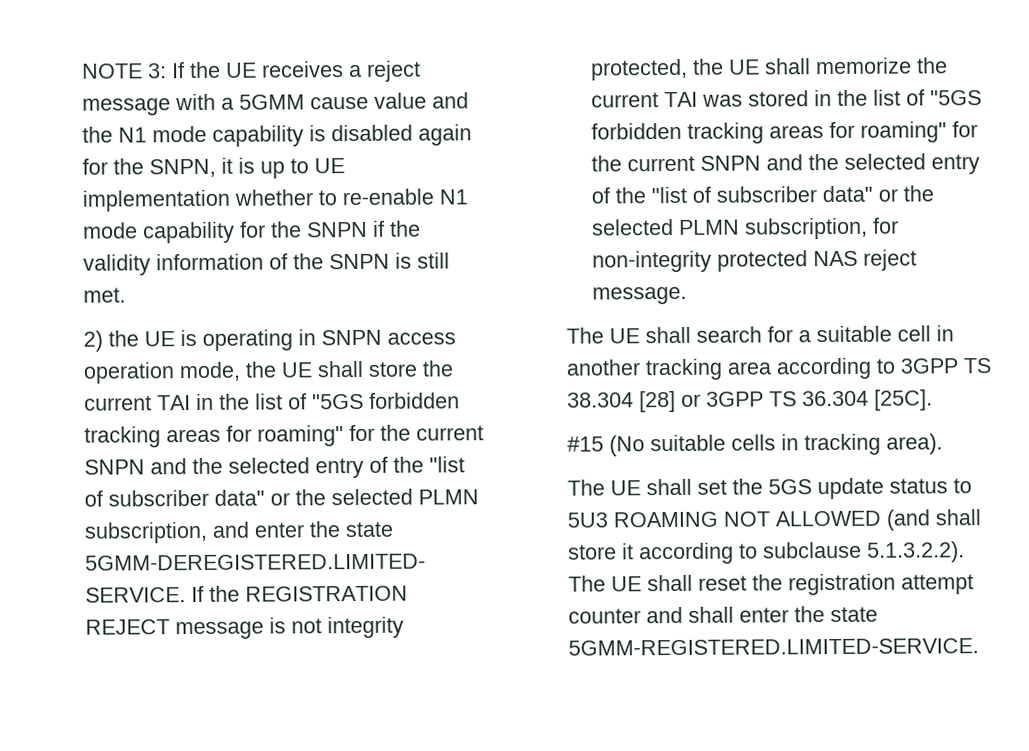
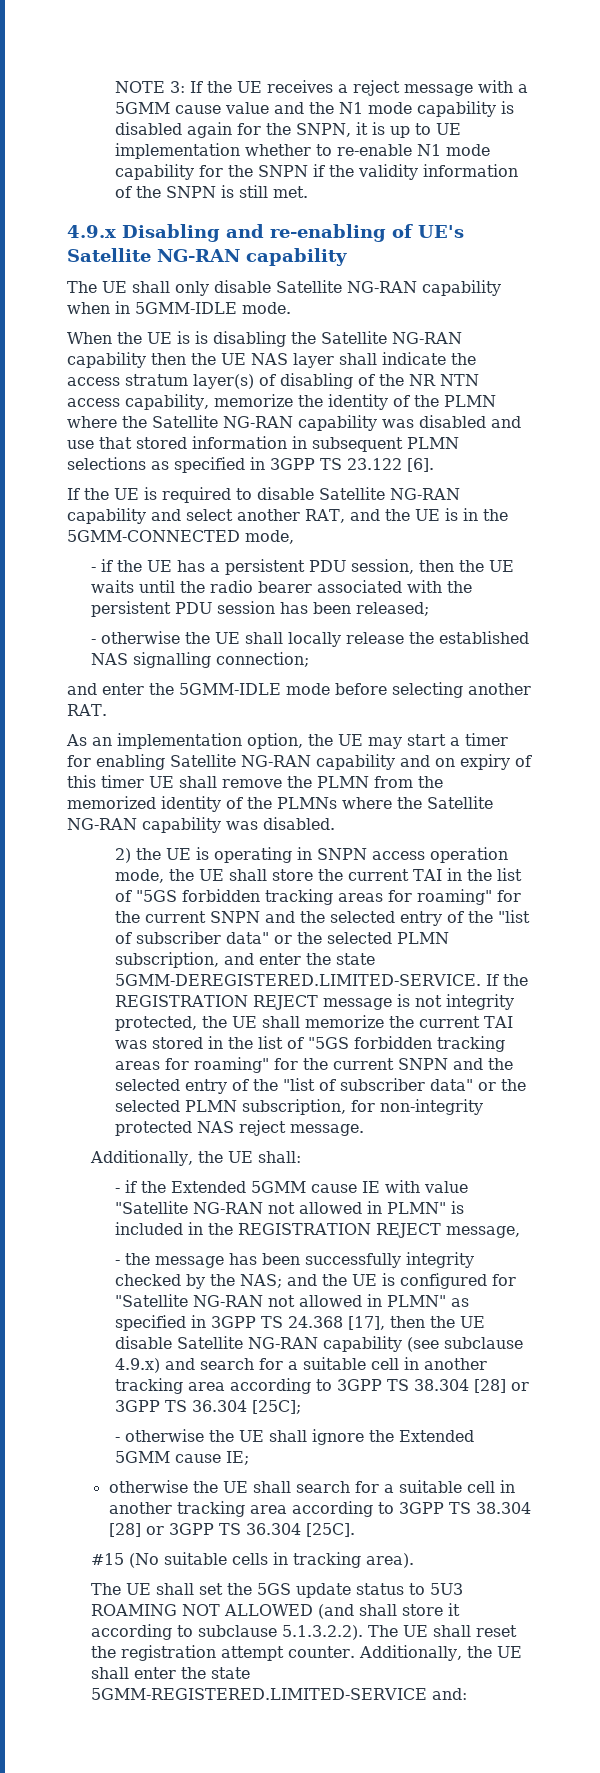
(127, 295) none -> [67,224,464,242] [67,248,347,266] [67,280,501,296] [67,301,291,314] [67,331,462,347] [67,352,476,368] [67,373,479,389] [67,394,496,410] [67,415,521,431] [67,436,459,452] [67,457,434,473] [67,487,460,503] [67,508,508,524] [67,530,294,544] [90,559,514,575] [90,580,472,593] [90,601,429,617] [90,631,529,647] [90,652,309,668] [67,682,531,698] [67,704,107,716] [66,733,508,749] [67,754,532,770] [67,775,443,788] [67,796,493,812] [67,817,335,833] // 4.9.x Disabling and re-enabling of UE's Satellite NG-RAN capability // The UE shall only disable Satellite NG-RAN capability when in 5GMM-IDLE mode. // When the UE is is disabling the Satellite NG-RAN capability then the UE NAS layer shall indicate the access stratum layer(s) of disabling of the NR NTN access capability, memorize the identity of the PLMN where the Satellite NG-RAN capability was disabled and use that stored information in subsequent PLMN selections as specified in 3GPP TS 23.122 [6]. // If the UE is required to disable Satellite NG-RAN capability and select another RAT, and the UE is in the 5GMM-CONNECTED mode, // - if the UE has a persistent PDU session, then the UE waits until the radio bearer associated with the persistent PDU session has been released; // - otherwise the UE shall locally release the established NAS signalling connection; // and enter the 5GMM-IDLE mode before selecting another RAT. // As an implementation option, the UE may start a timer for enabling Satellite NG-RAN capability and on expiry of this timer UE shall remove the PLMN from the memorized identity of the PLMNs where the Satellite NG-RAN capability was disabled.
[566,327,605,344] The -> [89,1150,301,1166] [114,1180,468,1193] [114,1201,464,1214] [114,1222,520,1238] [114,1252,474,1268] [114,1273,516,1289] [114,1294,469,1307] [114,1315,485,1331] [114,1336,523,1352] [114,1357,487,1373] [114,1378,529,1394] [114,1400,301,1414] [114,1429,474,1445] [114,1451,249,1465] [108,1480,218,1493] Additionally, the UE shall: // - if the Extended 5GMM cause IE with value "Satellite NG-RAN not allowed in PLMN" is included in the REGISTRATION REJECT message, // - the message has been successfully integrity checked by the NAS; and the UE is configured for "Satellite NG-RAN not allowed in PLMN" as specified in 3GPP TS 24.368 [17], then the UE disable Satellite NG-RAN capability (see subclause 4.9.x) and search for a suitable cell in another tracking area according to 3GPP TS 38.304 [28] or 3GPP TS 36.304 [25C]; // - otherwise the UE shall ignore the Extended 5GMM cause IE; // otherwise the
[568,606,684,624] counter and -> [287,1645,522,1661] counter. Additionally, the UE
[568,638,980,656] 5GMM-REGISTERED.LIMITED-SERVICE. -> [90,1688,467,1700] 5GMM-REGISTERED.LIMITED-SERVICE and:

